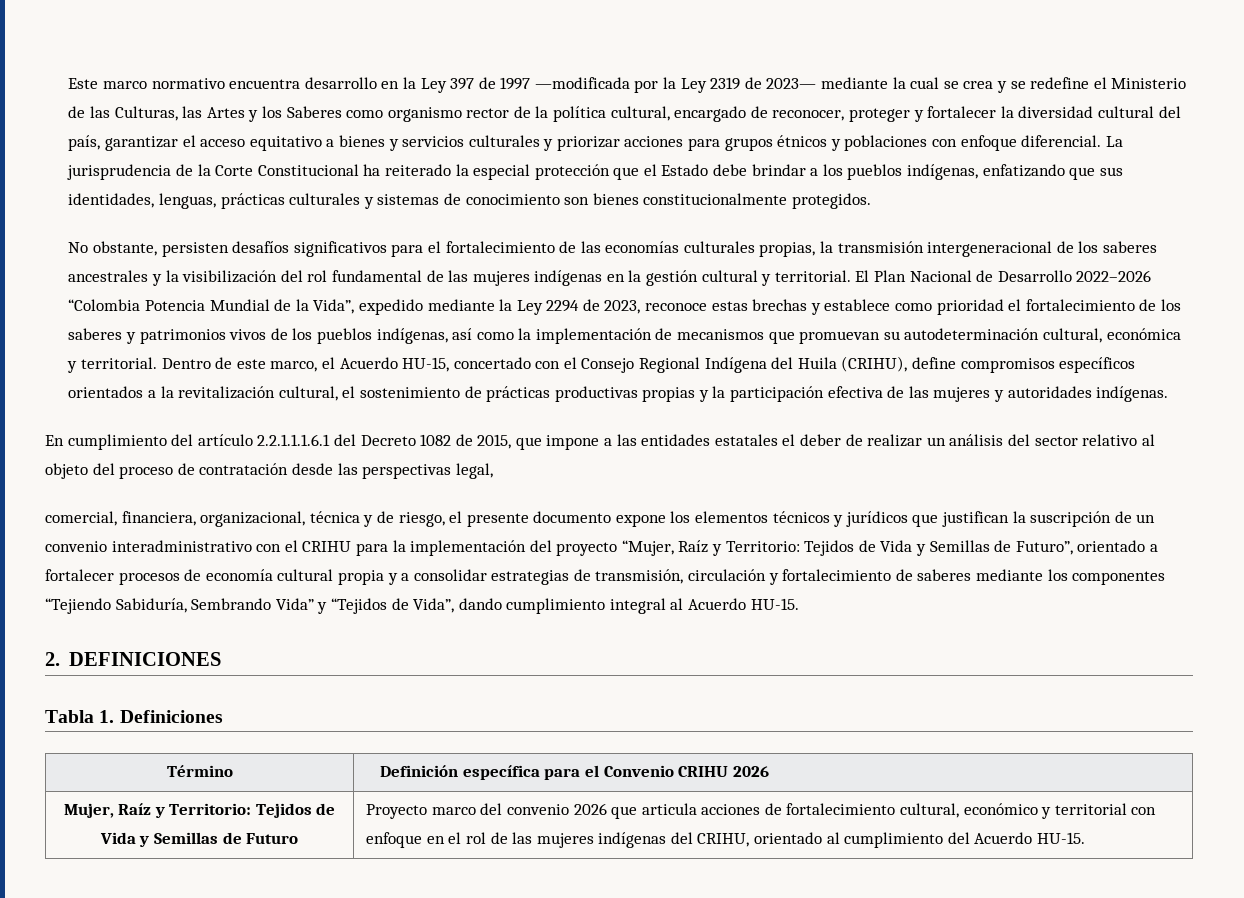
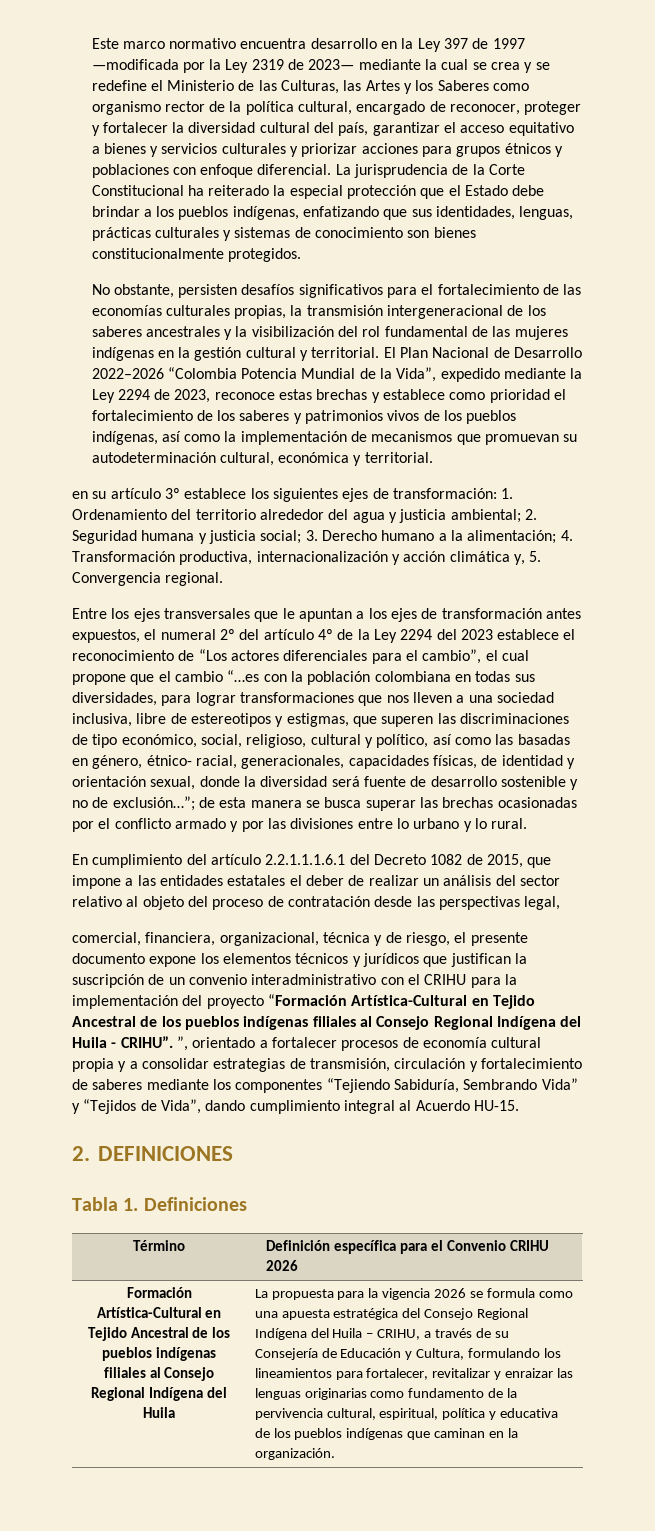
[161,356,1136,373] [68,386,1169,402] Dentro de este marco, el Acuerdo HU-15, concertado con el Consejo Regional Indígena del Huila (CRIHU), define compromisos específicos orientados a la revitalización cultural, el sostenimiento de prácticas productivas propias y la participación efectiva de las mujeres y autoridades indígenas. -> [72,488,514,502] [72,509,537,523] [72,530,573,544] [72,551,542,565] [72,572,224,586] [72,608,581,622] [72,629,576,643] [72,649,529,664] [72,670,535,685] [72,692,554,706] [72,713,569,727] [72,734,570,748] [72,755,575,769] [72,776,579,790] [72,796,577,811] [72,818,528,832] // en su artículo 3º establece los siguientes ejes de transformación: 1. Ordenamiento del territorio alrededor del agua y justicia ambiental; 2. Seguridad humana y justicia social; 3. Derecho humano a la alimentación; 4. Transformación productiva, internacionalización y acción climática y, 5. Convergencia regional. // Entre los ejes transversales que le apuntan a los ejes de transformación antes expuestos, el numeral 2º del artículo 4º de la Ley 2294 del 2023 establece el reconocimiento de “Los actores diferenciales para el cambio”, el cual propone que el cambio “…es con la población colombiana en todas sus diversidades, para lograr transformaciones que nos lleven a una sociedad inclusiva, libre de estereotipos y estigmas, que superen las discriminaciones de tipo económico, social, religioso, cultural y político, así como las basadas en género, étnico- racial, generacionales, capacidades físicas, de identidad y orientación sexual, donde la diversidad será fuente de desarrollo sostenible y no de exclusión…”; de esta manera se busca superar las brechas ocasionadas por el conflicto armado y por las divisiones entre lo urbano y lo rural.
[621,540,1073,556] “Mujer, Raíz y Territorio: Tejidos de Vida y Semillas de Futuro”, -> [267,994,535,1009] [72,1016,582,1030] [72,1036,188,1051] “Formación Artística-Cultural en Tejido Ancestral de los pueblos indígenas filiales al Consejo Regional Indígena del Huila - CRIHU”. ”,
[63,803,336,818] [99,832,299,847] [366,803,1157,819] [366,832,1085,848] Mujer, Raíz y Territorio: Tejidos de Vida y Semillas de Futuro | Proyecto marco del convenio 2026 que articula acciones de fortalecimiento cultural, económico y territorial con enfoque en el rol de las mujeres indígenas del CRIHU, orientado al cumplimiento del Acuerdo HU-15. -> [126,1287,192,1298] [96,1307,222,1318] [87,1327,231,1341] [102,1347,216,1361] [103,1367,215,1381] [91,1387,227,1401] [143,1407,175,1418] [254,1288,573,1300] [254,1308,529,1320] [254,1328,509,1340] [254,1348,562,1360] [254,1368,574,1380] [254,1388,518,1400] [254,1408,559,1420] [254,1428,519,1440] [254,1448,335,1460] Formación Artística-Cultural en Tejido Ancestral de los pueblos indígenas filiales al Consejo Regional Indígena del Huila | La propuesta para la vigencia 2026 se formula como una apuesta estratégica del Consejo Regional Indígena del Huila – CRIHU, a través de su Consejería de Educación y Cultura, formulando los lineamientos para fortalecer, revitalizar y enraizar las lenguas originarias como fundamento de la pervivencia cultural, espiritual, política y educativa de los pueblos indígenas que caminan en la organización.

